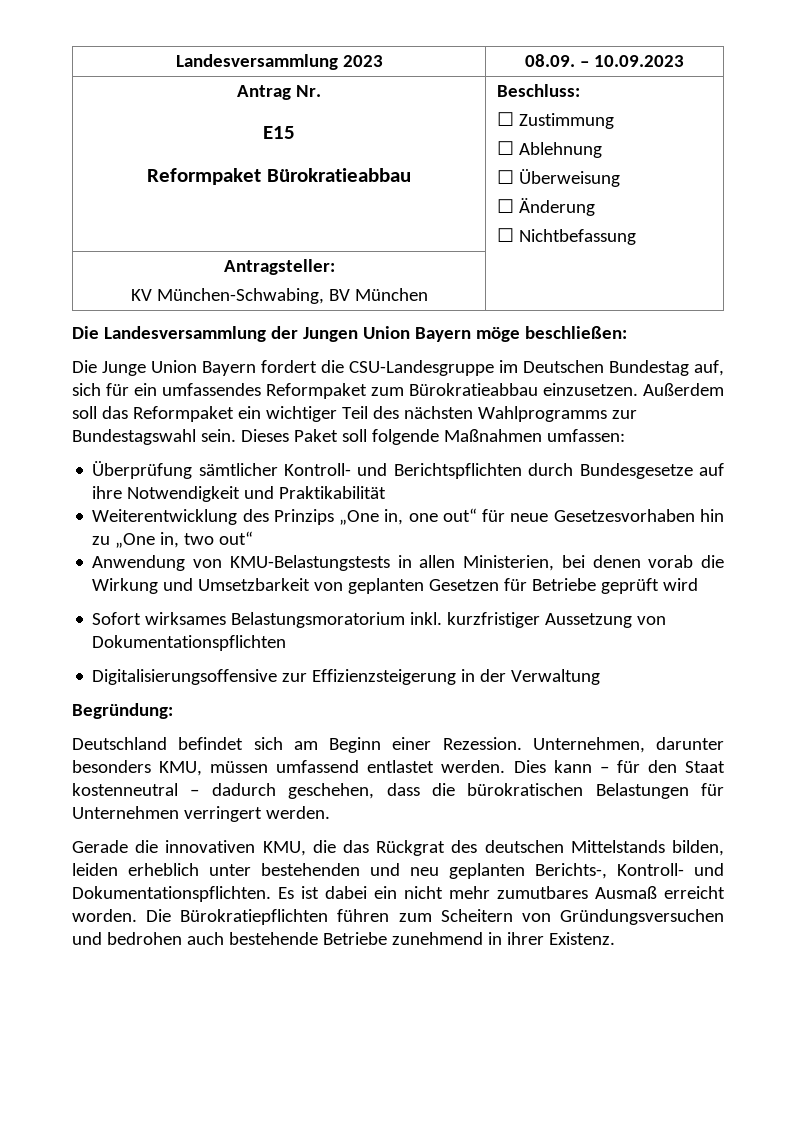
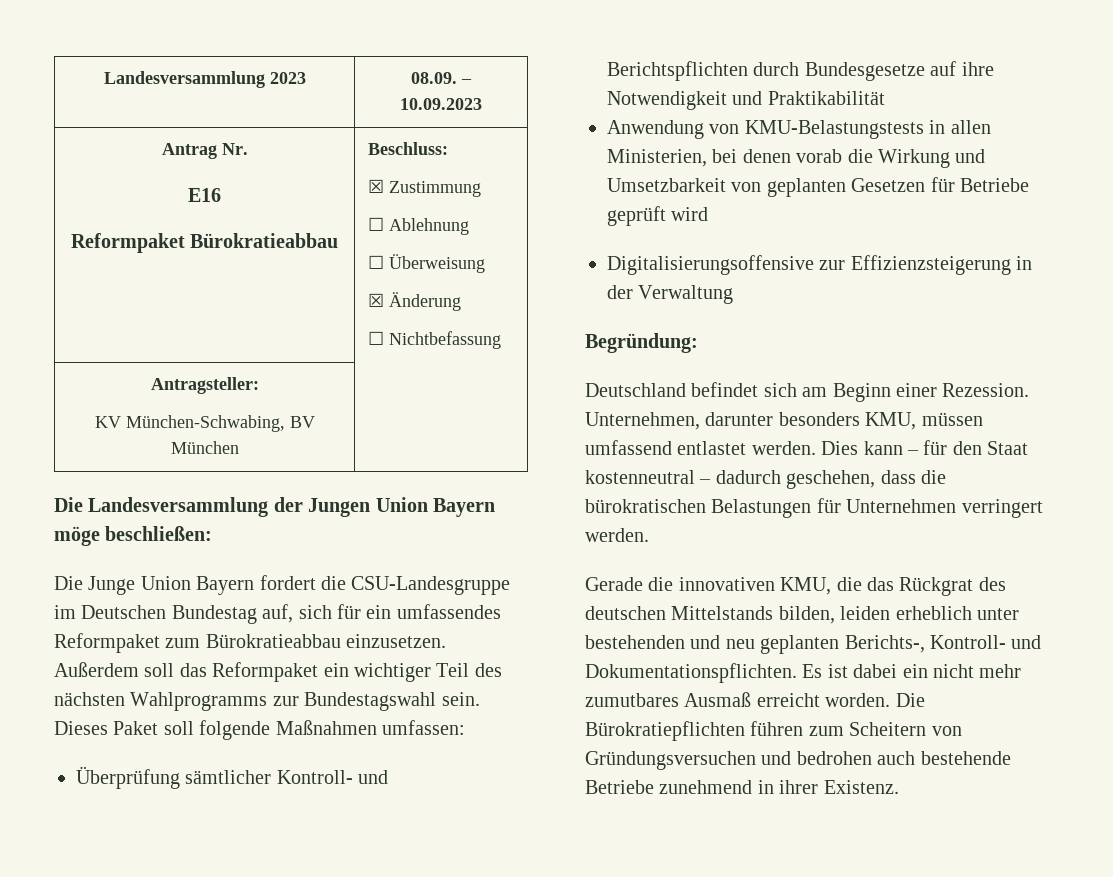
[263,126,295,139] E15 -> [188,188,221,202] E16
[497,112,515,126] ☐ -> [368,179,385,193] ☒
[497,199,515,213] ☐ -> [368,293,385,307] ☒
[92,508,724,525] [92,531,254,548] // Weiterentwicklung des Prinzips „One in, one out“ für neue Gesetzesvorhaben hin zu „One in, two out“ -> (885, 98) none
[92,612,667,628] [92,635,287,651] // Sofort wirksames Belastungsmoratorium inkl. kurzfristiger Aussetzung von Dokumentationspflichten -> (709, 214) none

